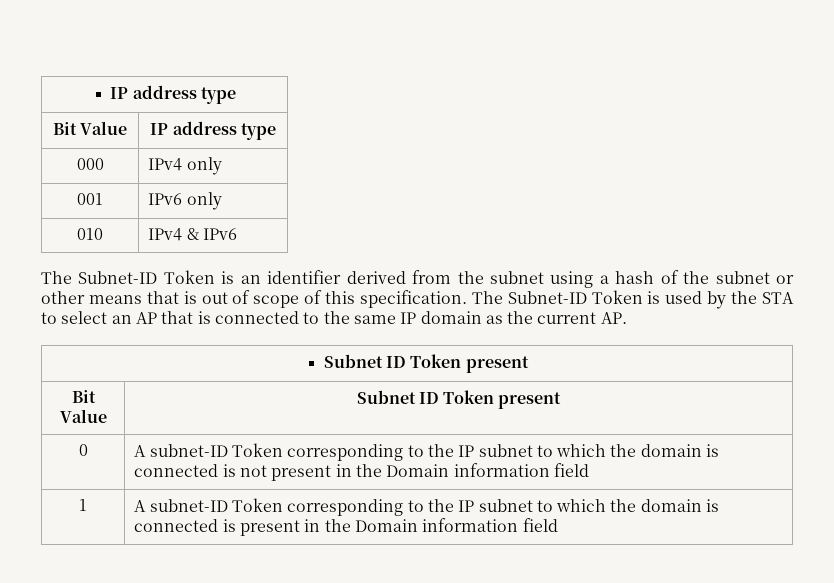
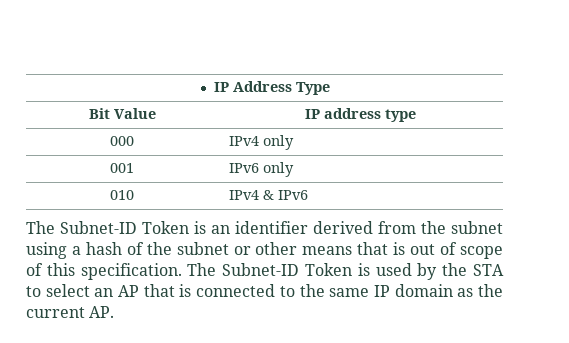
[110,85,237,104] IP address type -> [214,81,331,95] IP Address Type
[323,354,529,373] [71,390,96,403] [59,409,107,423] [356,390,562,409] [78,444,88,456] [134,443,720,461] [134,463,589,481] [79,499,87,511] [134,498,720,516] [134,518,558,536] // Subnet ID Token present // Bit Value | Subnet ID Token present // 0 | A subnet-ID Token corresponding to the IP subnet to which the domain is connected is not present in the Domain information field // 1 | A subnet-ID Token corresponding to the IP subnet to which the domain is connected is present in the Domain information field -> (115, 312) none

